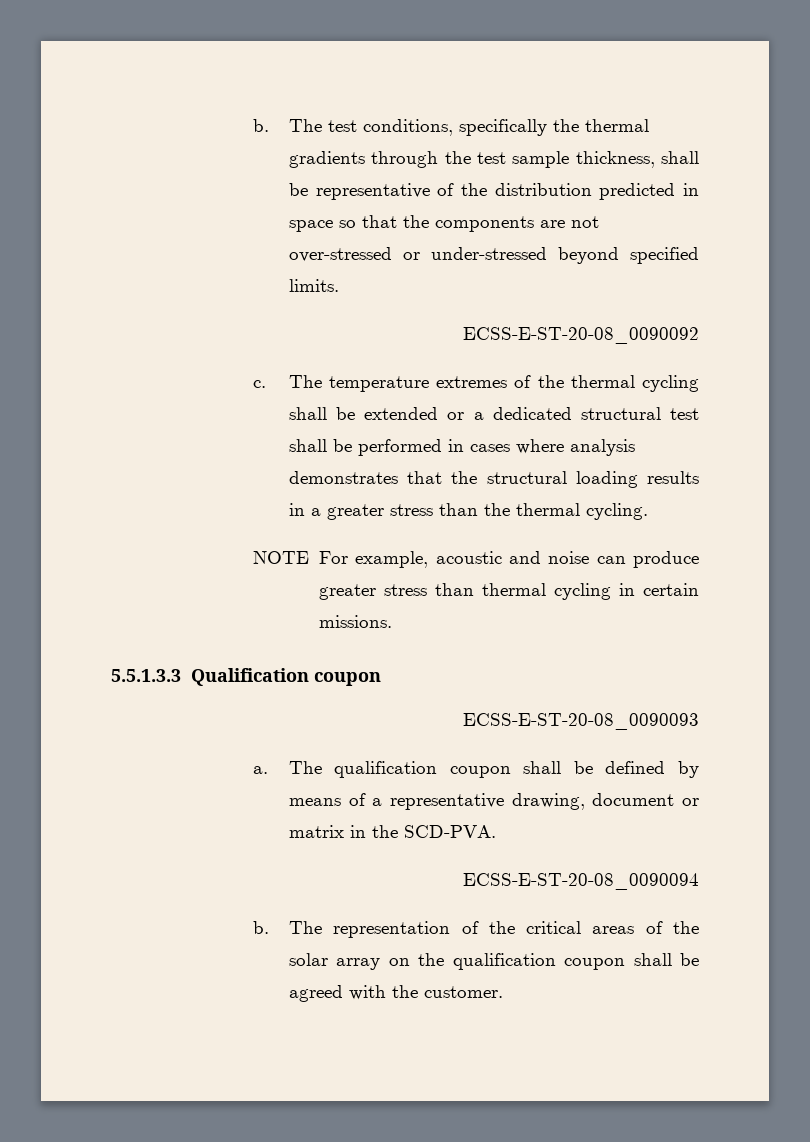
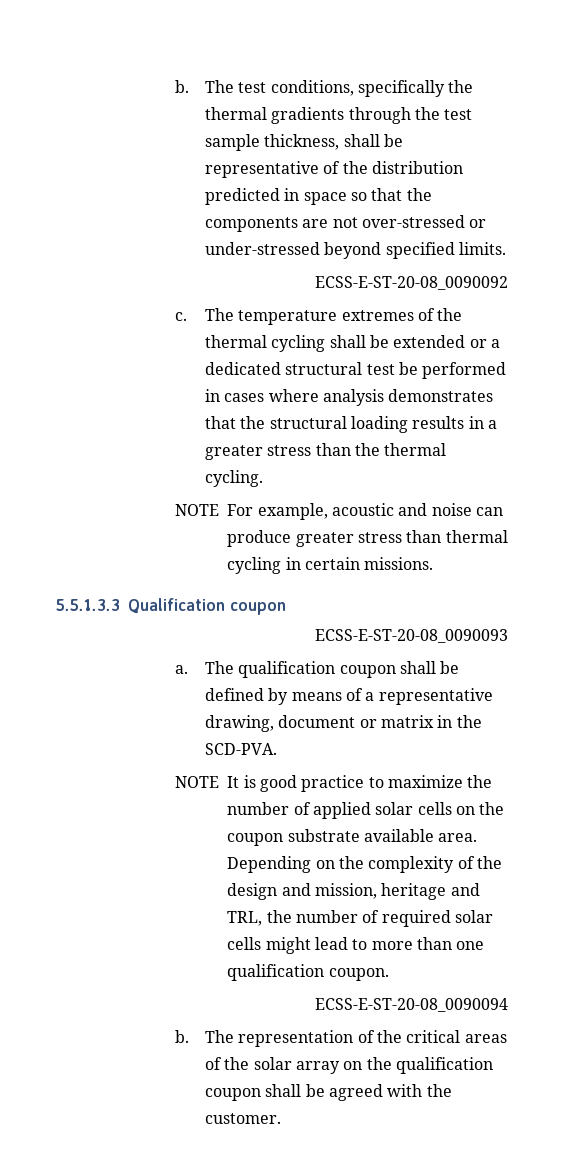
[288,439,327,452] shall -> (395, 369) none
(496, 831) none -> [175,775,493,792] [227,802,505,819] [227,829,478,846] [227,856,502,873] [227,883,480,900] [227,910,493,927] [227,937,485,954] [227,964,389,981] // NOTE It is good practice to maximize the number of applied solar cells on the coupon substrate available area. Depending on the complexity of the design and mission, heritage and TRL, the number of required solar cells might lead to more than one qualification coupon.

